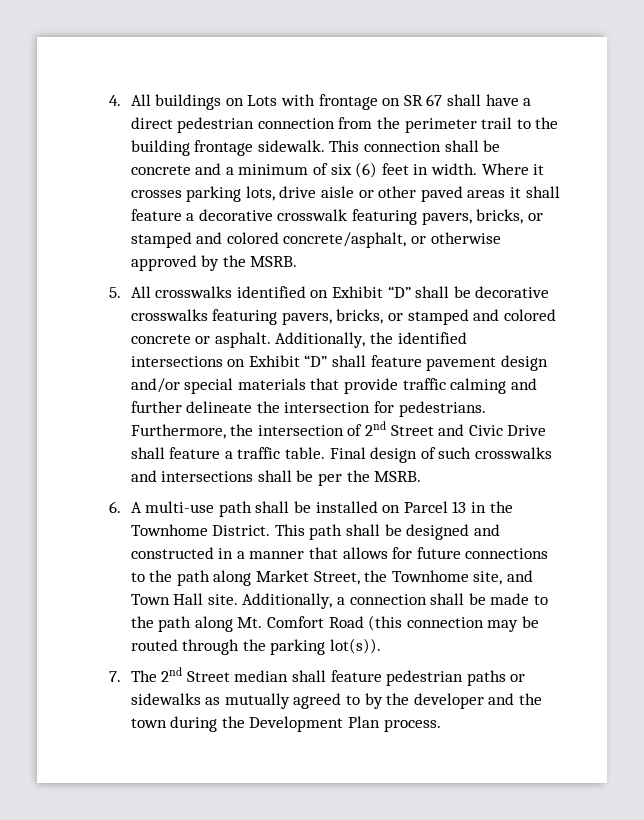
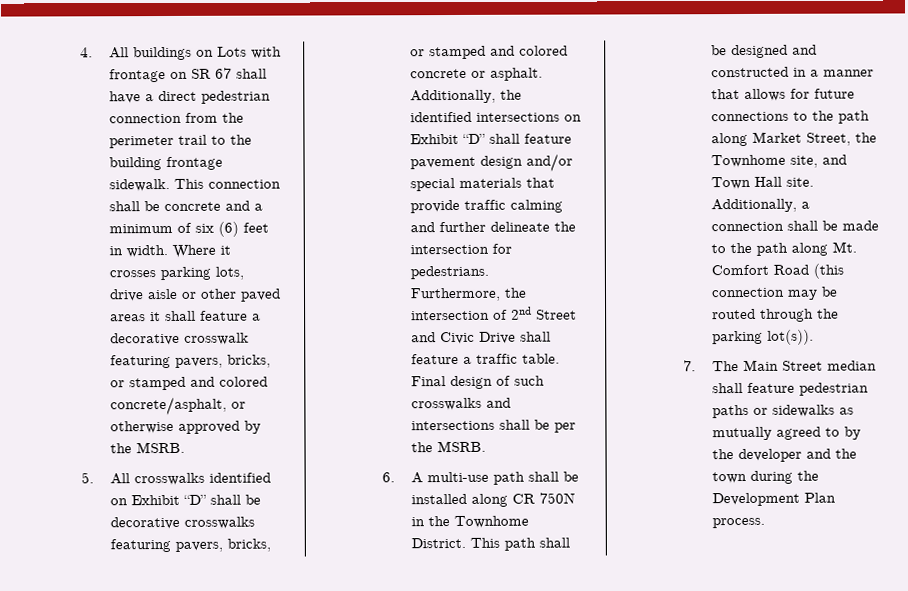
[382,501,467,513] on Parcel 13 -> [471,492,576,507] along CR 750N
[161,667,183,682] 2nd -> [743,359,780,371] Main

